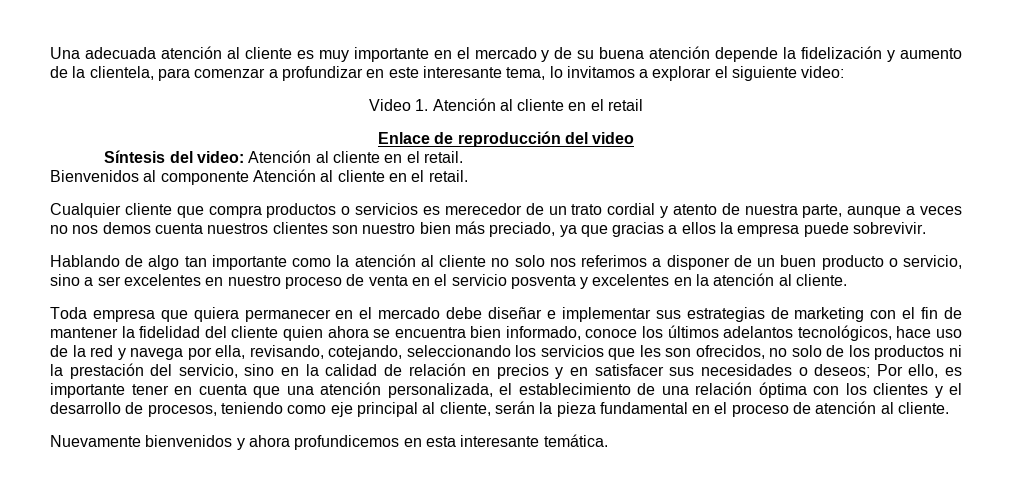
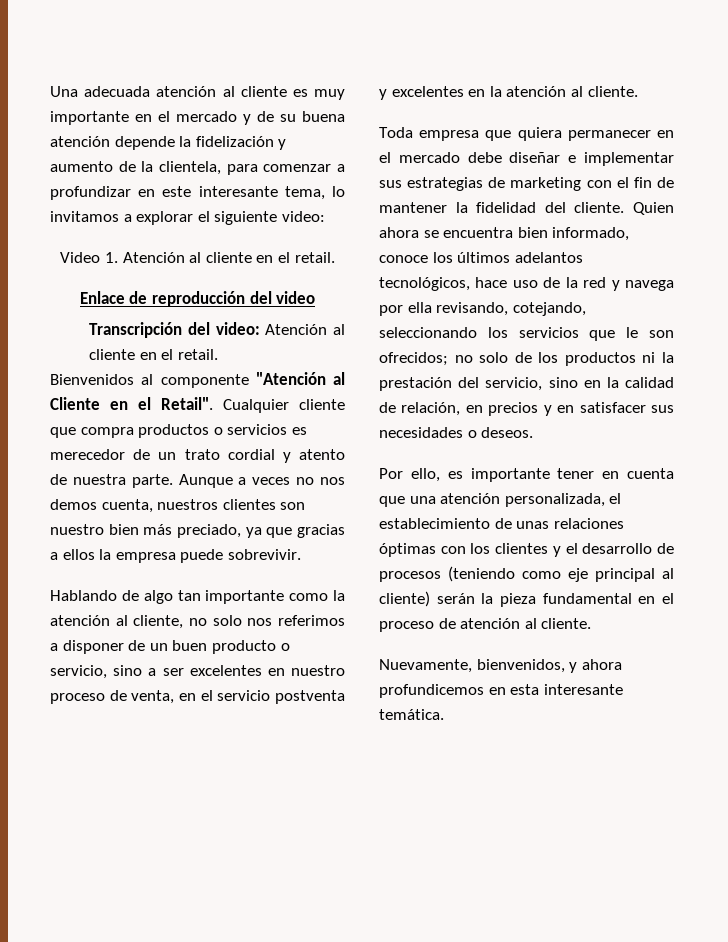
[608,99,644,111] retail -> [294,252,335,263] retail.
[104,150,166,163] Síntesis -> [89,322,183,338] Transcripción
[252,169,468,182] Atención al cliente en el retail. // -> [255,372,345,385] [50,397,213,410] "Atención al Cliente en el Retail".
[802,204,902,218] parte, aunque -> [131,474,233,488] parte. Aunque
[154,223,203,234] cuenta -> [101,499,153,513] cuenta,
[439,255,487,267] cliente -> [133,615,184,629] cliente,
[368,275,408,286] venta -> [131,690,175,704] venta,
[510,275,576,289] posventa -> [274,690,345,704] postventa
[231,326,323,341] cliente quien -> [574,202,674,215] cliente. Quien
[215,345,246,359] ella, -> [407,302,432,313] ella
[639,345,765,359] les son ofrecidos, -> [626,327,674,338] [379,352,448,366] le son ofrecidos;
[408,363,466,376] relación -> [401,402,461,416] relación,
[814,364,871,378] deseos; -> [481,427,534,438] deseos. //
[661,382,807,398] una relación óptima -> [516,518,624,529] [379,543,436,557] unas relaciones óptimas
[147,402,283,417] procesos, teniendo -> [379,566,515,582] procesos (teniendo
[439,402,491,416] cliente, -> [379,591,430,607] cliente)
[50,435,233,447] Nuevamente bienvenidos -> [379,659,565,673] Nuevamente, bienvenidos,

